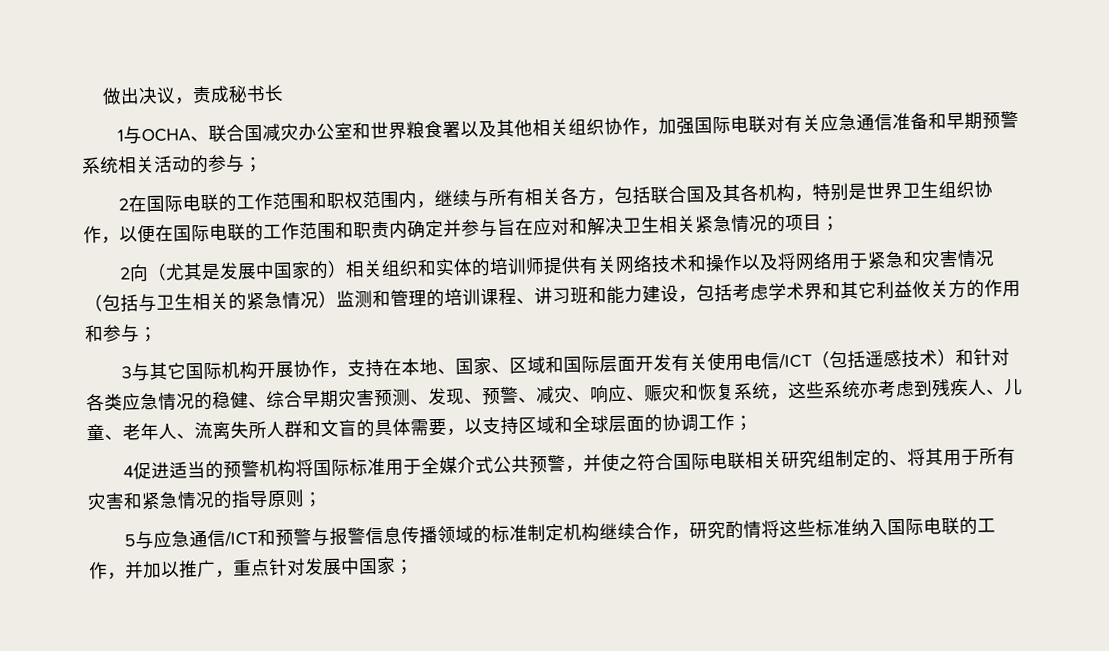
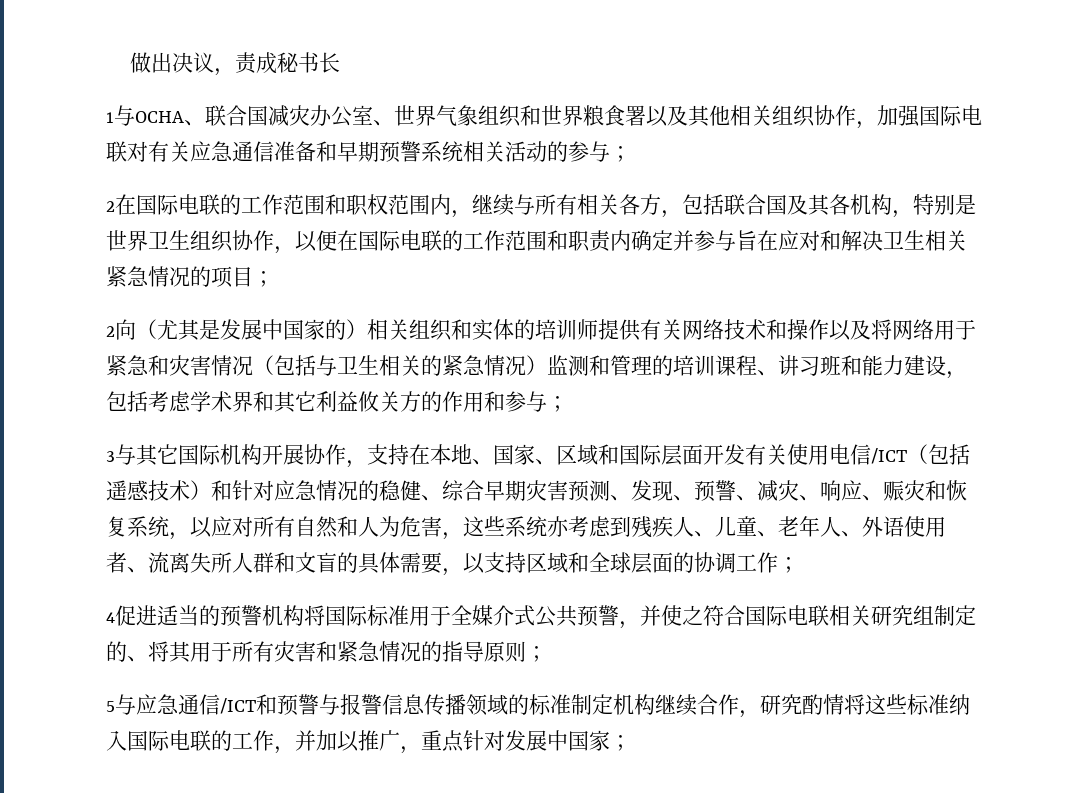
(353, 131) none -> [373,105,521,127] 、世界气象组织
[86,393,123,412] 各类 -> (274, 490) none
(789, 396) none -> [190,516,463,540] 以应对所有自然和人为危害，
(195, 436) none -> [862,516,946,537] [106,552,148,573] 外语使用者、

